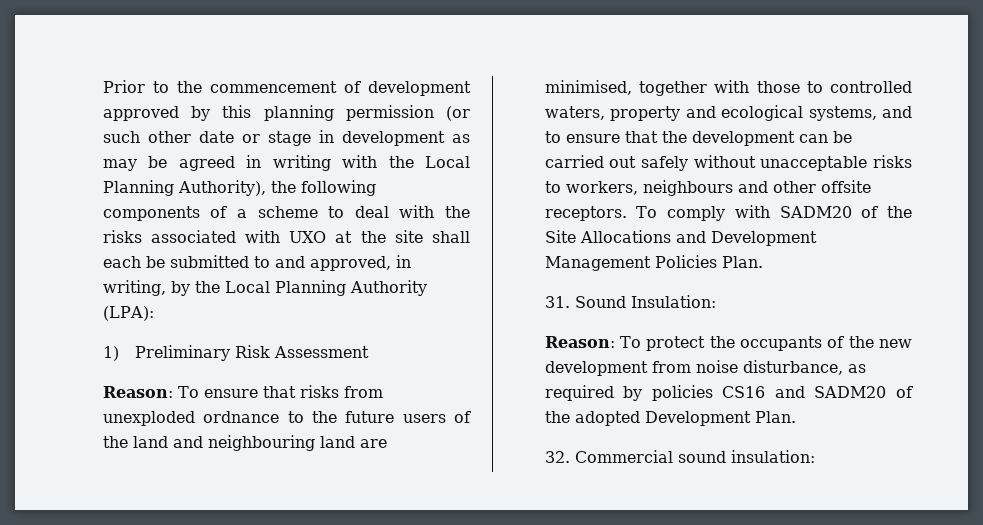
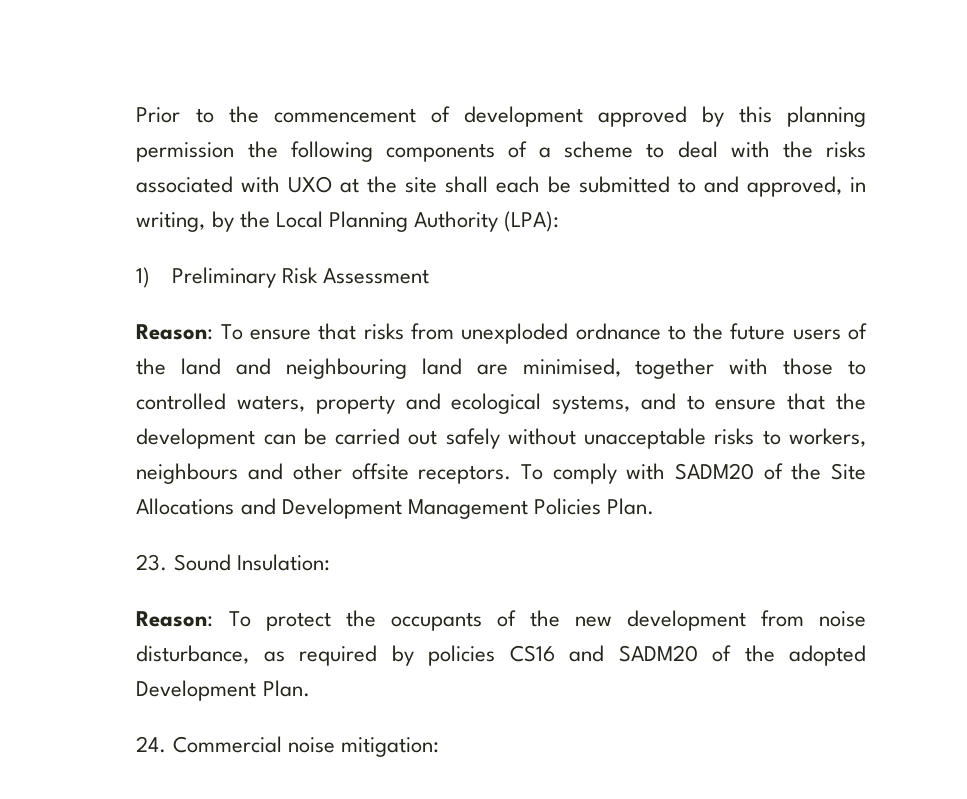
[446,106,470,121] [102,130,470,146] [102,155,470,171] [102,180,266,196] (or such other date or stage in development as may be agreed in writing with the Local Planning Authority), -> (235, 152) none
[544,296,570,308] 31. -> [136,554,168,571] 23.
[544,450,815,463] 32. Commercial sound insulation: -> [136,736,439,757] 24. Commercial noise mitigation:

